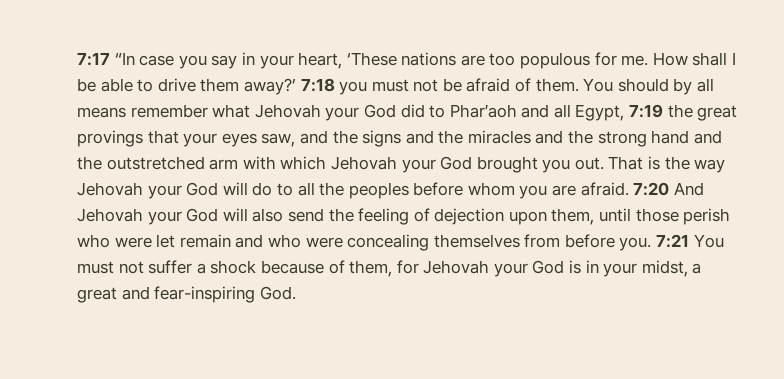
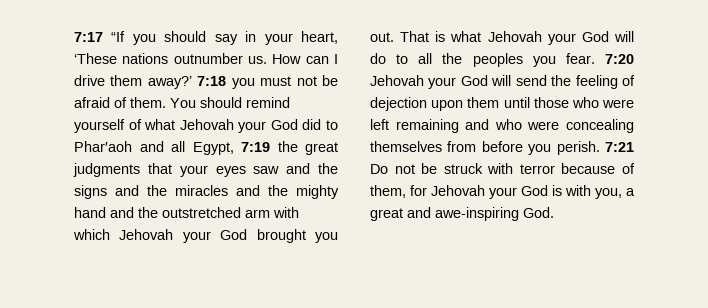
[114,52,207,69] “In case you -> [111,31,207,45] “If you should
[460,52,737,69] [77,78,154,92] are too populous for me. How shall I be able to -> [173,53,339,64] outnumber us. How can I
[673,78,715,95] [77,104,208,118] by all means remember -> [246,97,290,108] [74,119,142,133] remind yourself of
[77,130,143,147] provings -> [73,163,140,177] judgments
[261,133,296,147] saw, -> [253,166,280,174] saw
[597,131,647,147] strong -> [296,185,339,199] mighty
[664,156,726,173] the way -> [450,31,482,42] what
[413,182,704,199] [77,208,284,225] before whom you are afraid. 7:20 And Jehovah your God will also -> [532,53,634,67] [370,75,512,89] you fear. 7:20 Jehovah your God will
[551,208,595,225] them, -> [467,97,500,108] them
[683,208,731,225] [77,234,231,248] perish who were let remain -> [571,97,634,108] [370,119,459,133] who were left remaining
[619,234,724,251] [77,260,257,274] you. 7:21 You must not suffer a shock -> [528,141,634,155] [370,163,555,174] you perish. 7:21 Do not be struck with terror
[585,260,688,277] in your midst, -> [565,185,622,199] with you,
[154,286,256,303] fear-inspiring -> [435,207,519,221] awe-inspiring

